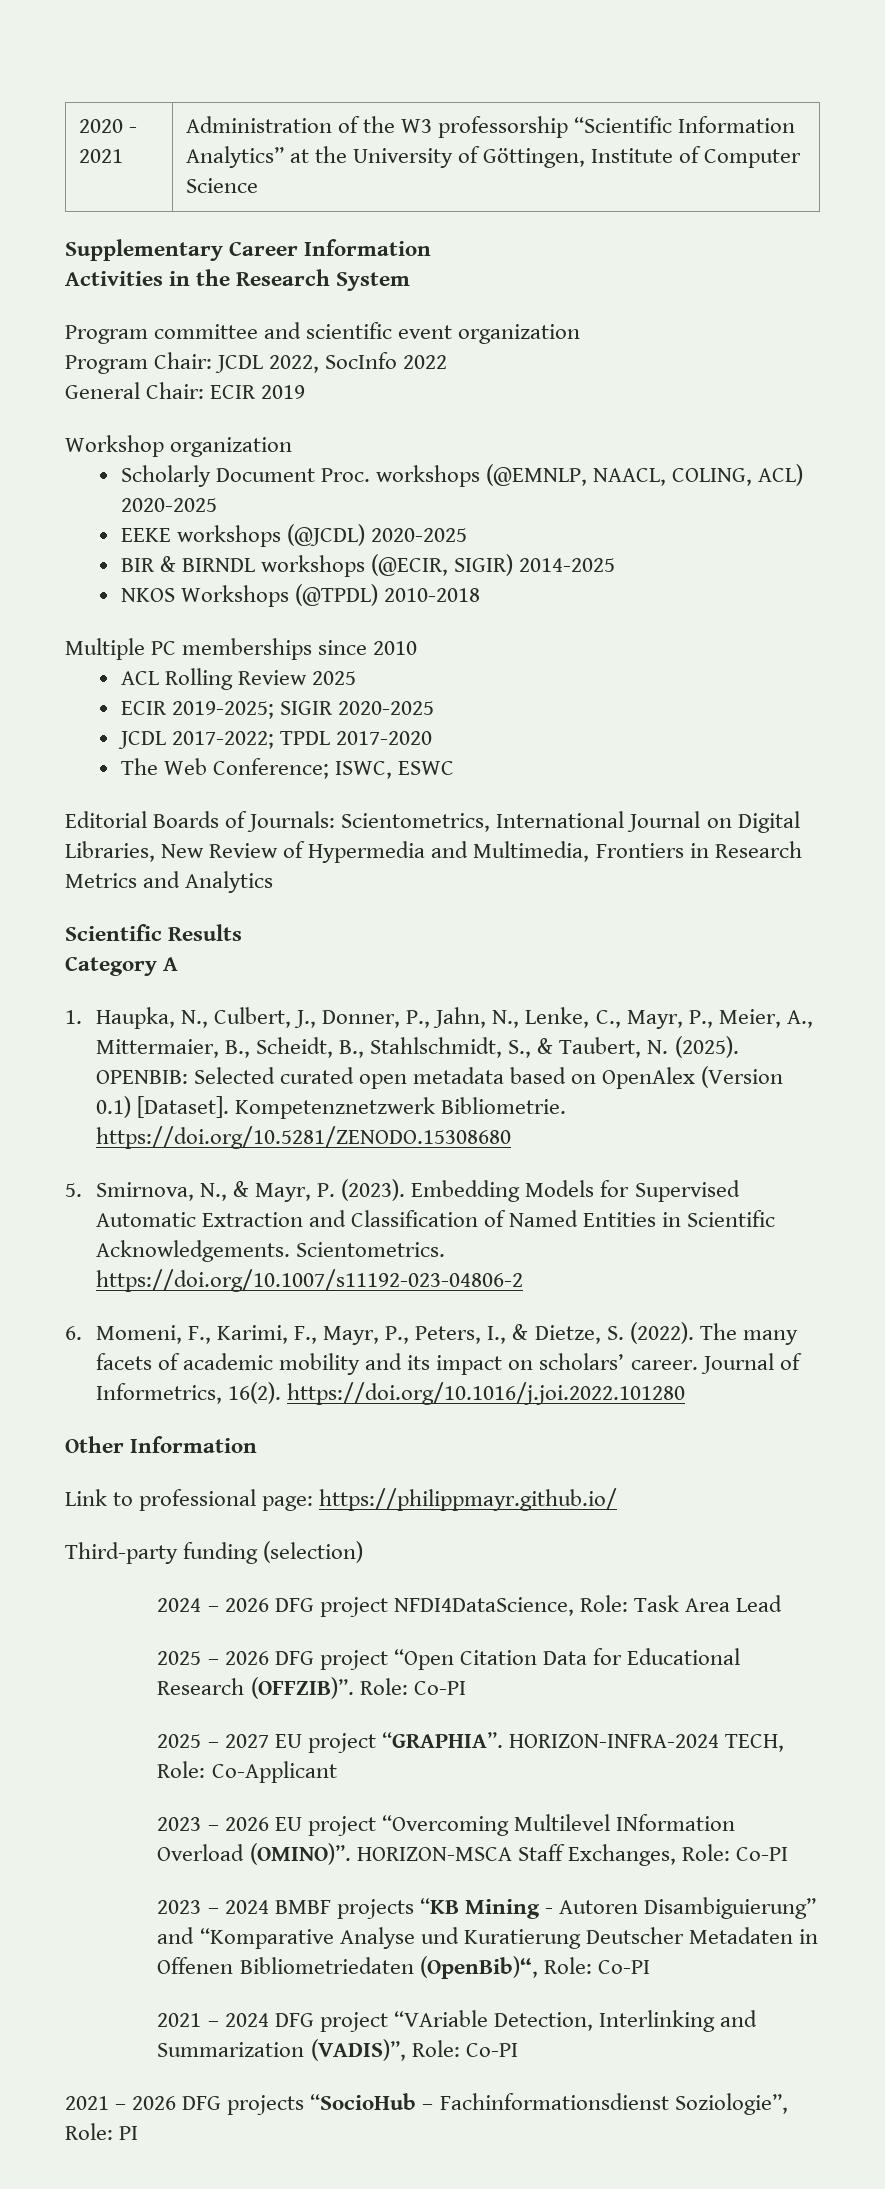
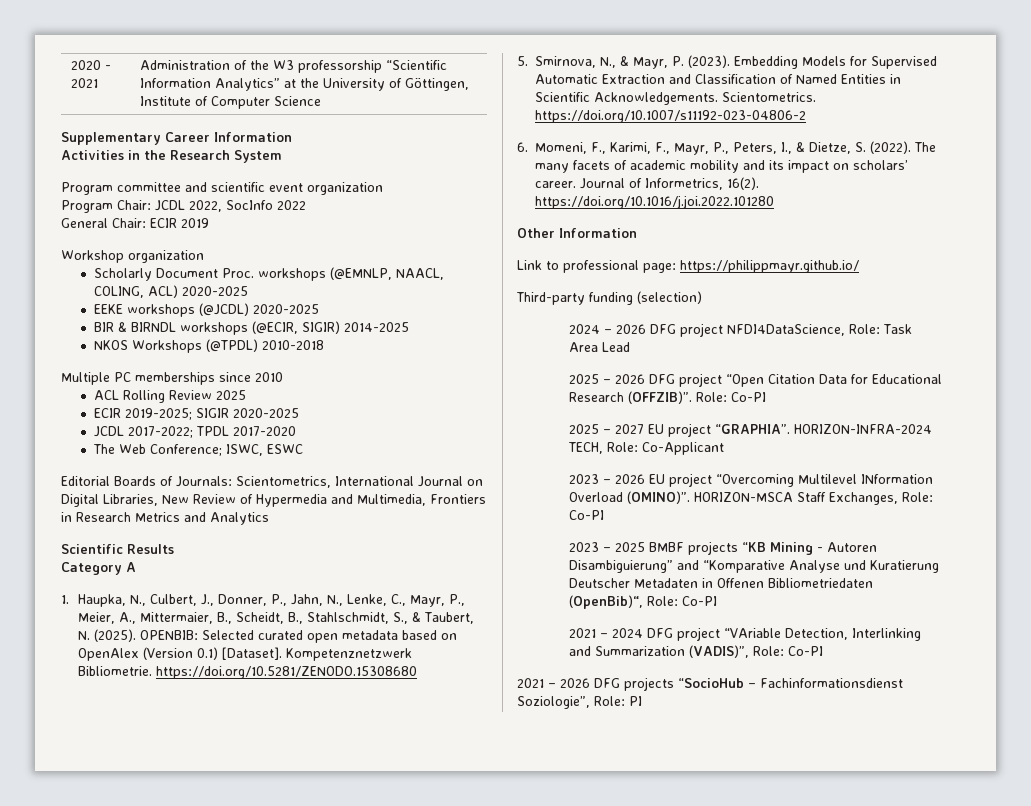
[224,1900,269,1914] 2024 -> [615,542,646,552] 2025

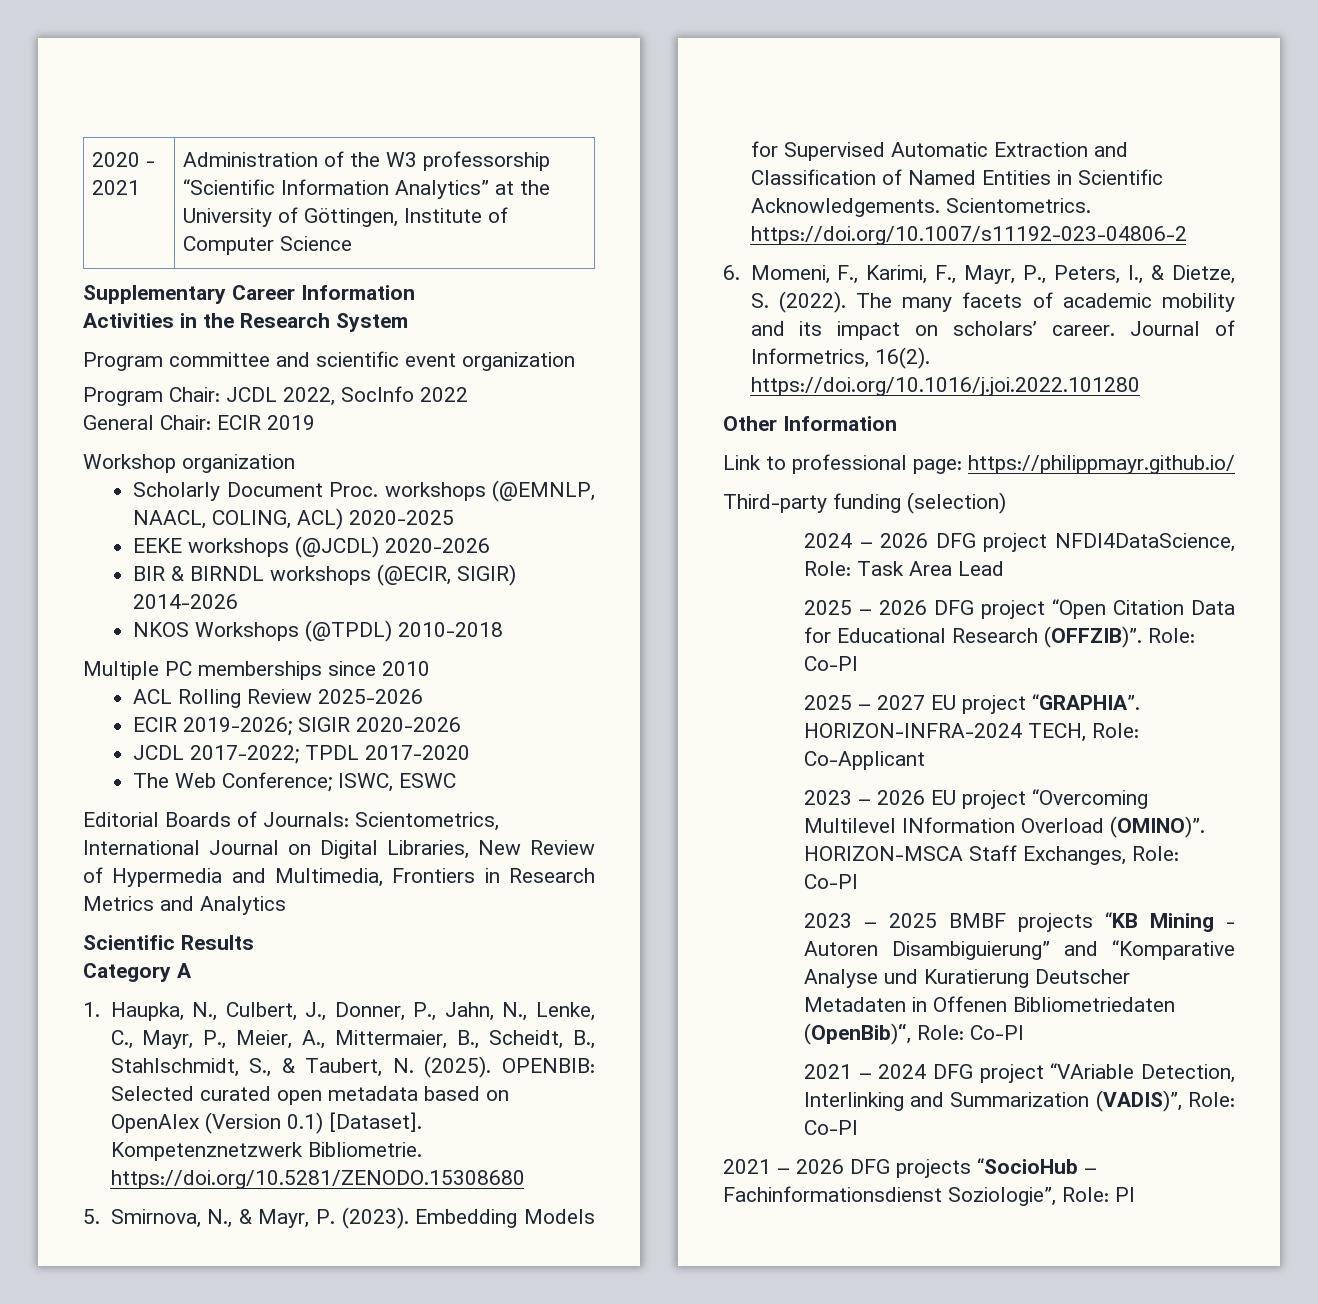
[252,304,319,314] 2020-2025 -> [385,538,491,553] 2020-2026
[343,322,409,332] 2014-2025 -> [133,594,239,609] 2014-2026
[215,390,246,400] [93,408,299,420] 2025 // ECIR 2019-2025; SIGIR 2020-2025 -> [318,689,424,704] [133,717,462,736] 2025-2026 // ECIR 2019-2026; SIGIR 2020-2026

